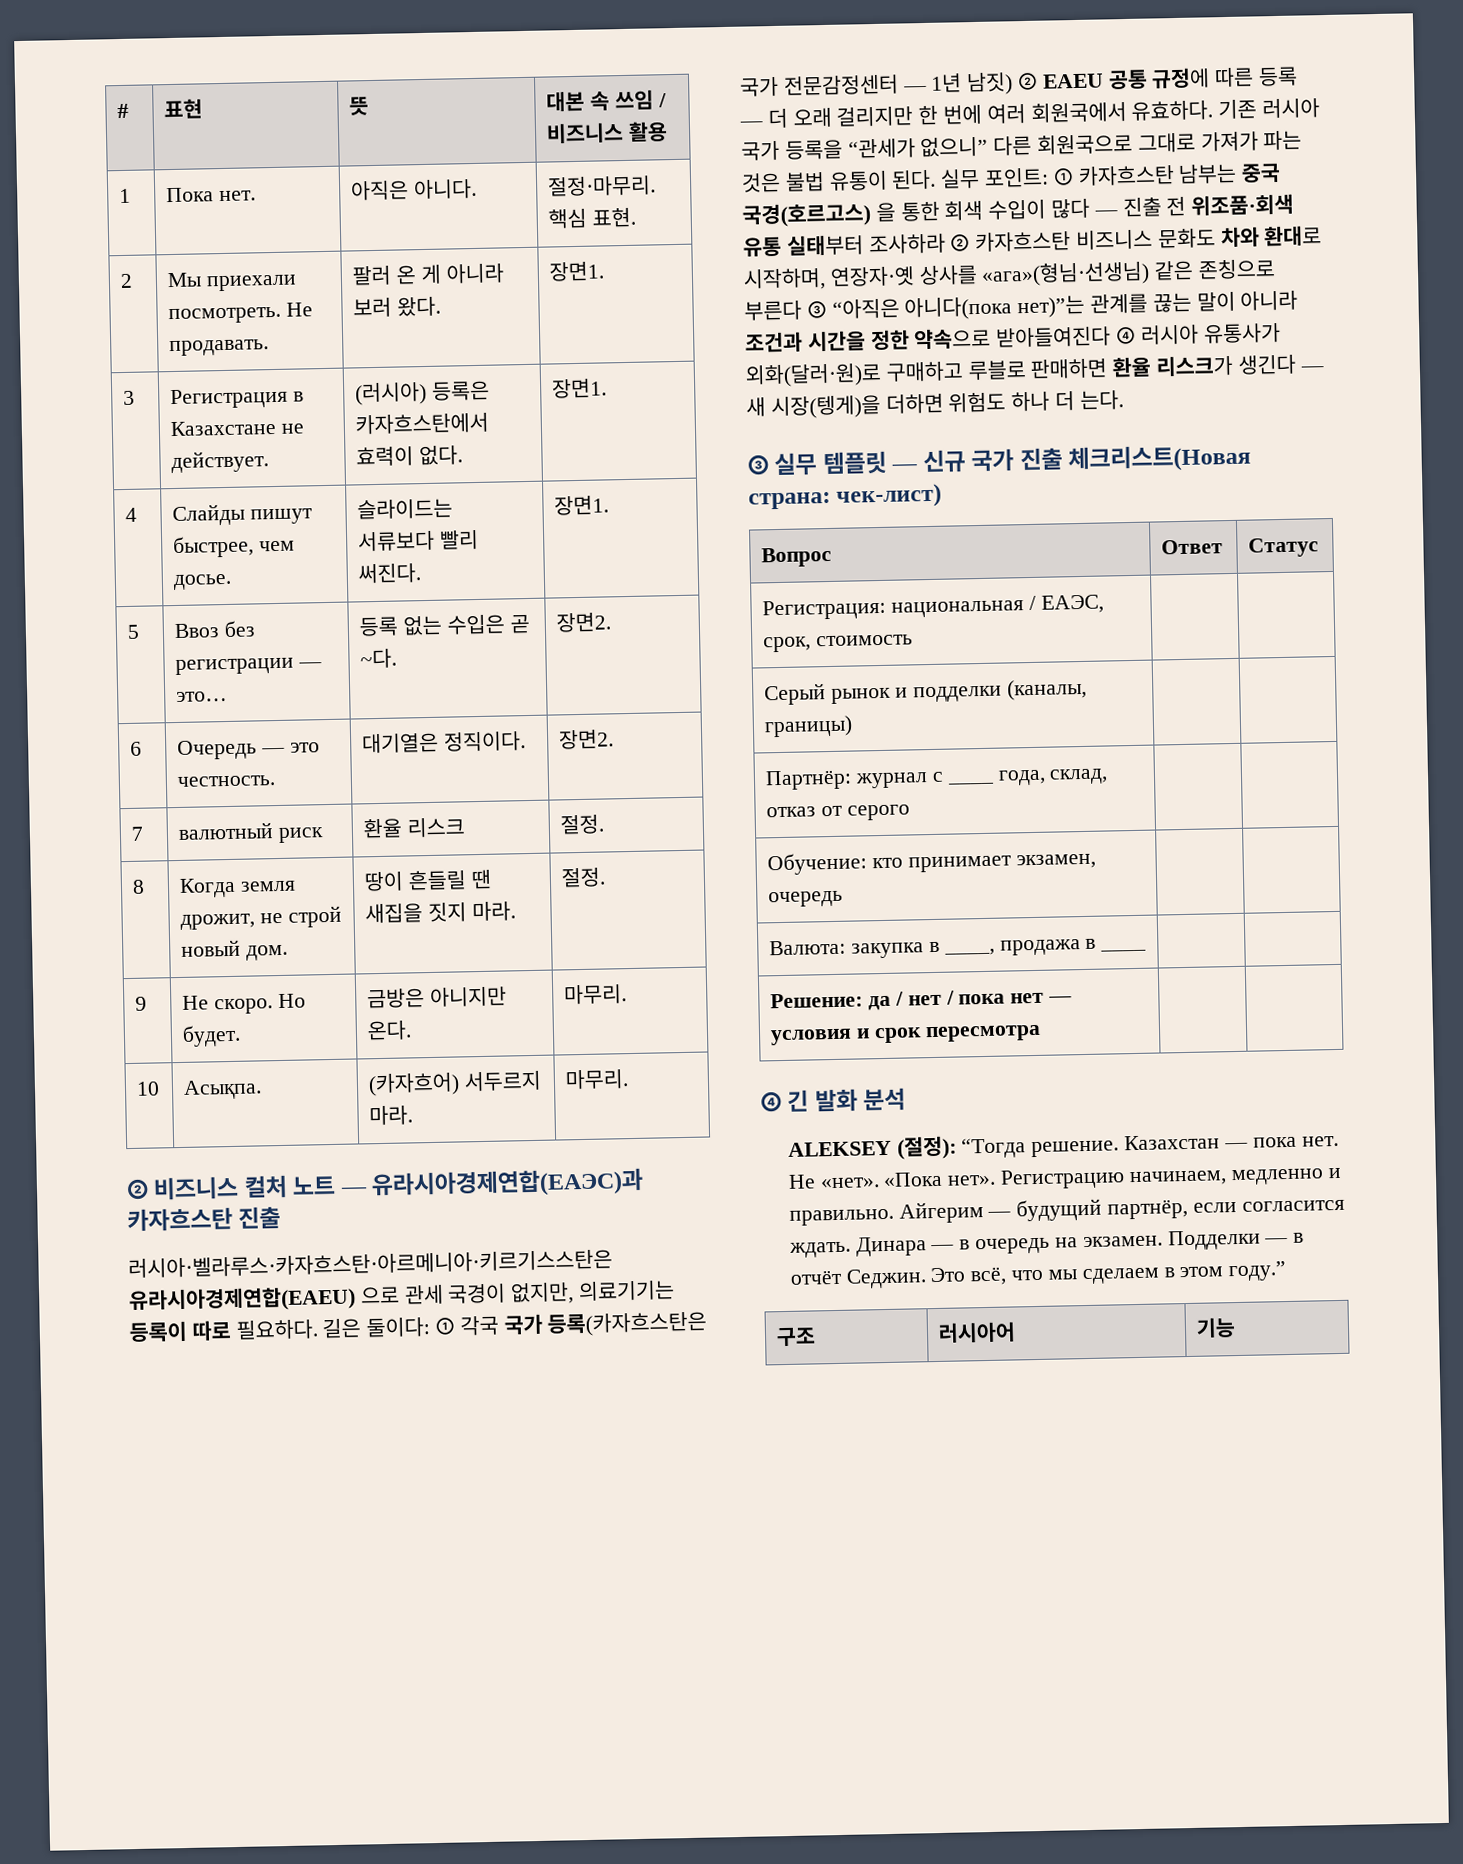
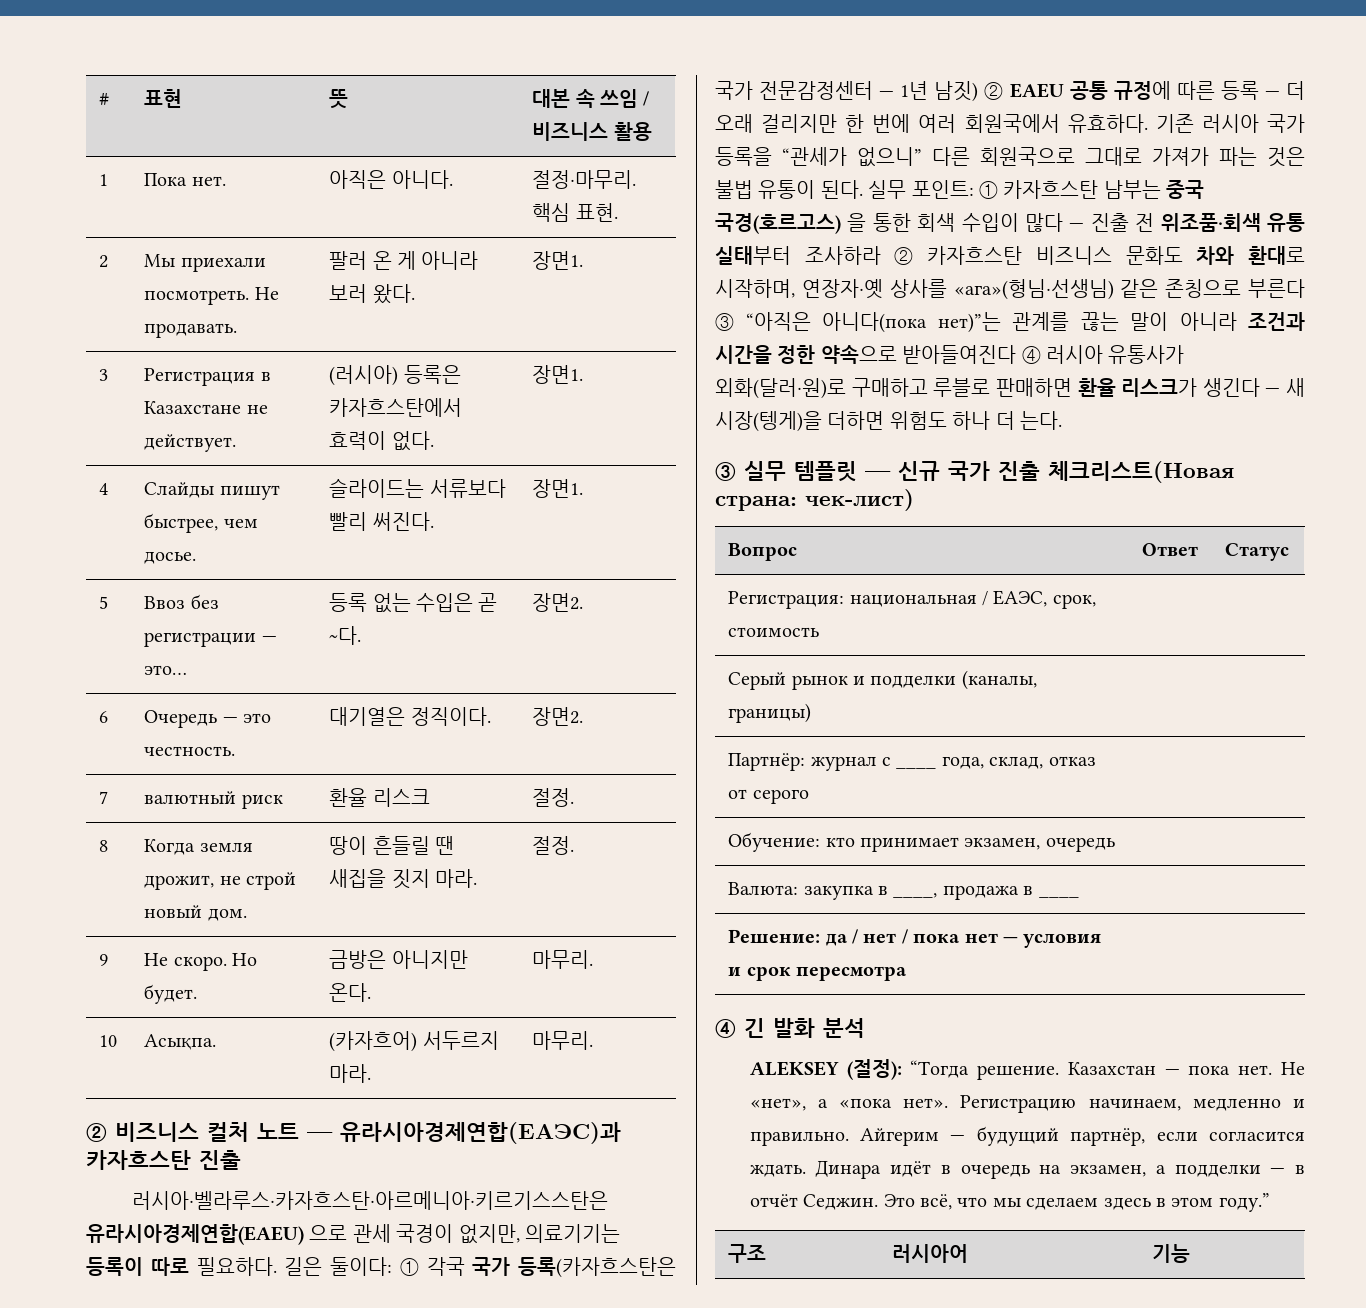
[819,1171,944,1189] «нет». «Пока -> [749,1098,893,1111] «нет», а «пока
[930,1244,955,1251] — -> [890,1161,932,1177] идёт
[1082,1229,1261,1251] экзамен. Подделки -> [1070,1164,1261,1177] экзамен, а подделки
(1160, 1276) none -> [1103,1197,1151,1210] здесь

